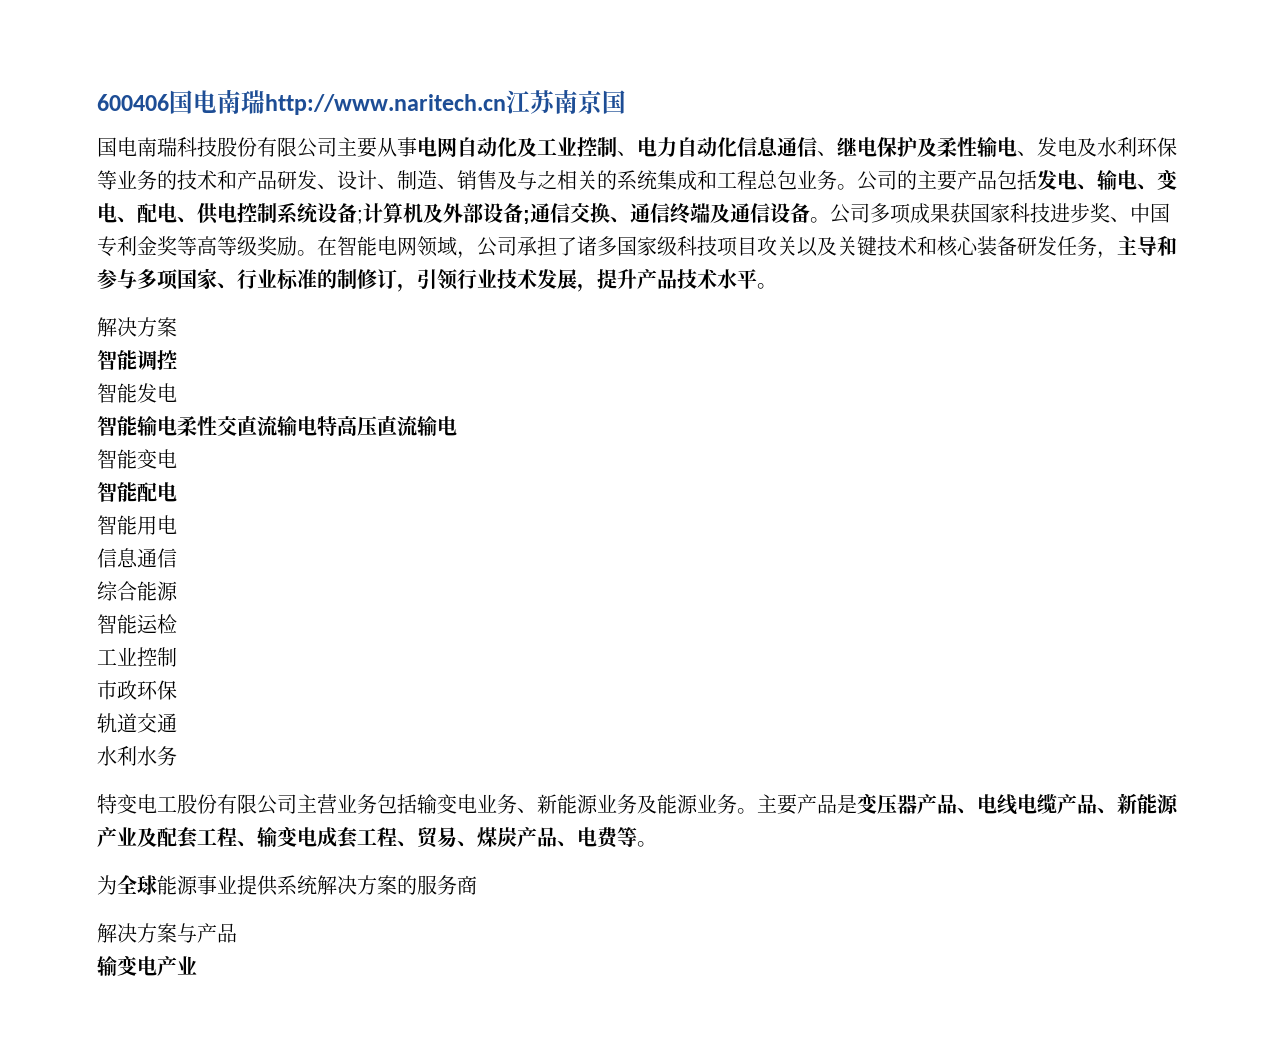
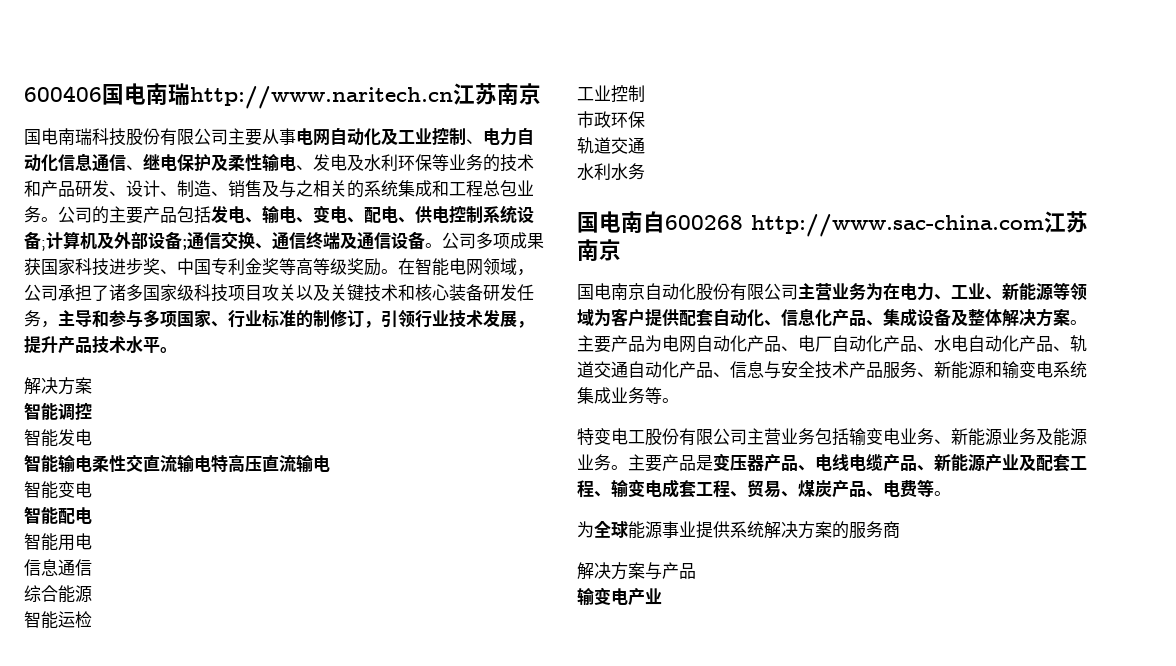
[602,90,626,114] 国 -> (541, 94) none
(177, 756) none -> [577,211,1088,237] [577,239,621,261] [577,282,1087,301] [577,308,1087,327] [577,335,1087,353] [577,361,1087,379] [577,387,679,404] // 国电南自600268 http://www.sac-china.com江苏南京 // 国电南京自动化股份有限公司主营业务为在电力、工业、新能源等领域为客户提供配套自动化、信息化产品、集成设备及整体解决方案。主要产品为电网自动化产品、电厂自动化产品、水电自动化产品、轨道交通自动化产品、信息与安全技术产品服务、新能源和输变电系统集成业务等。

